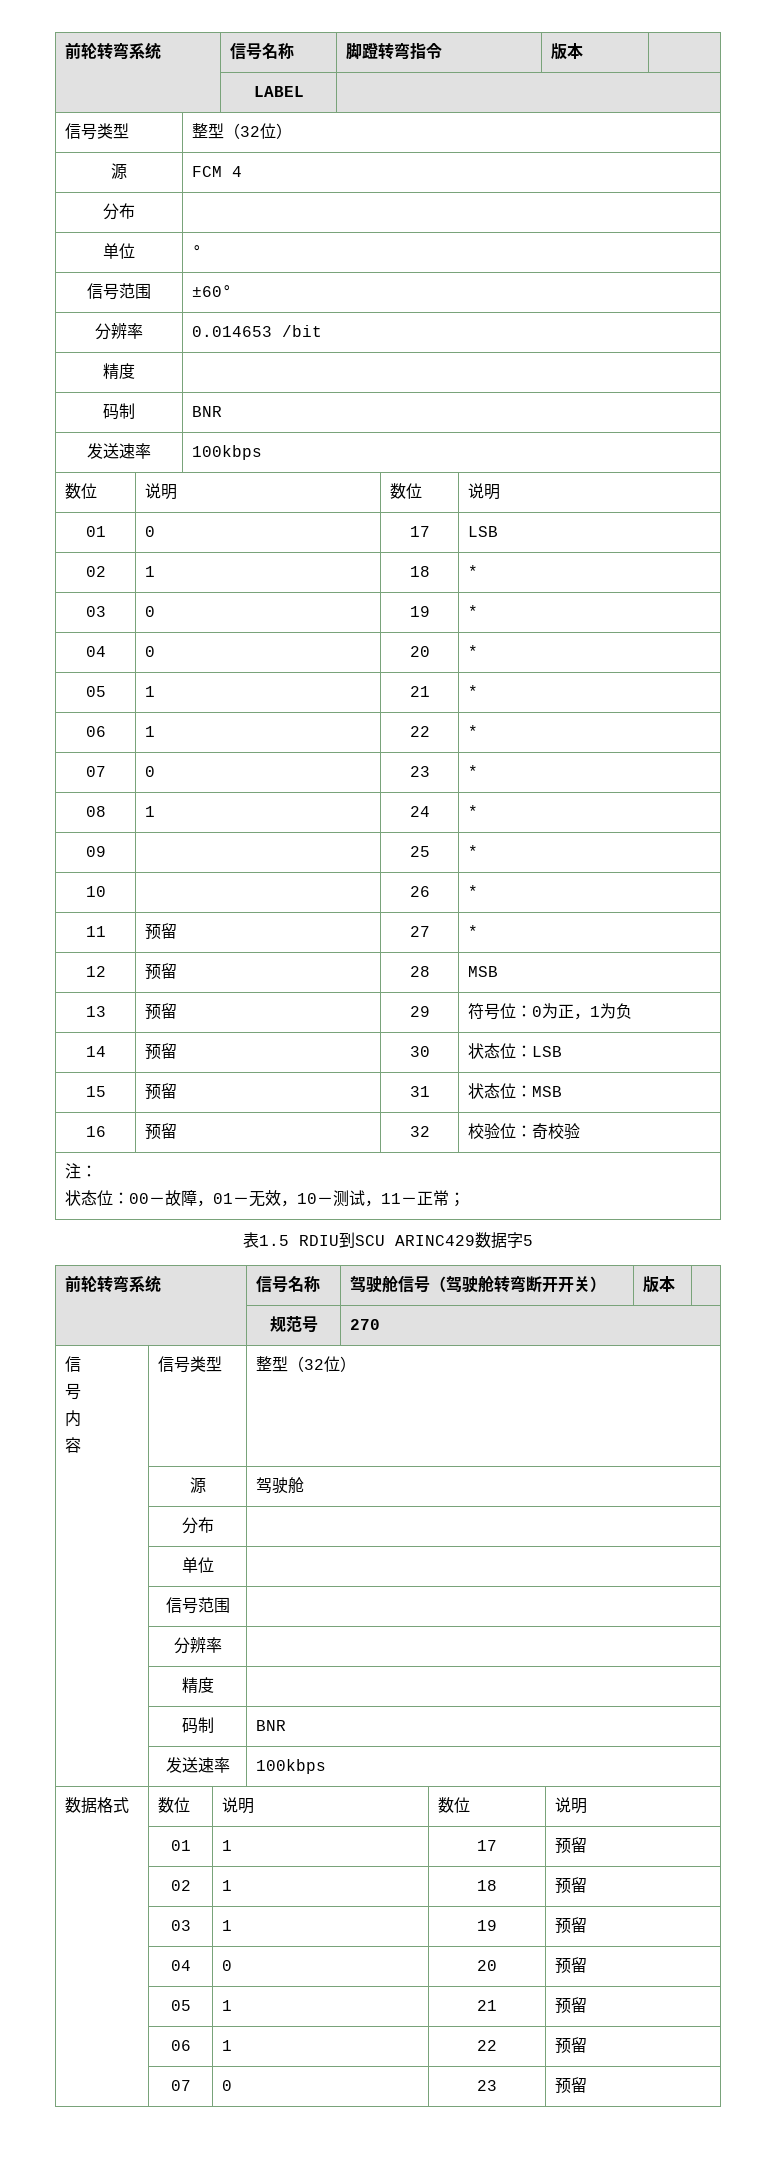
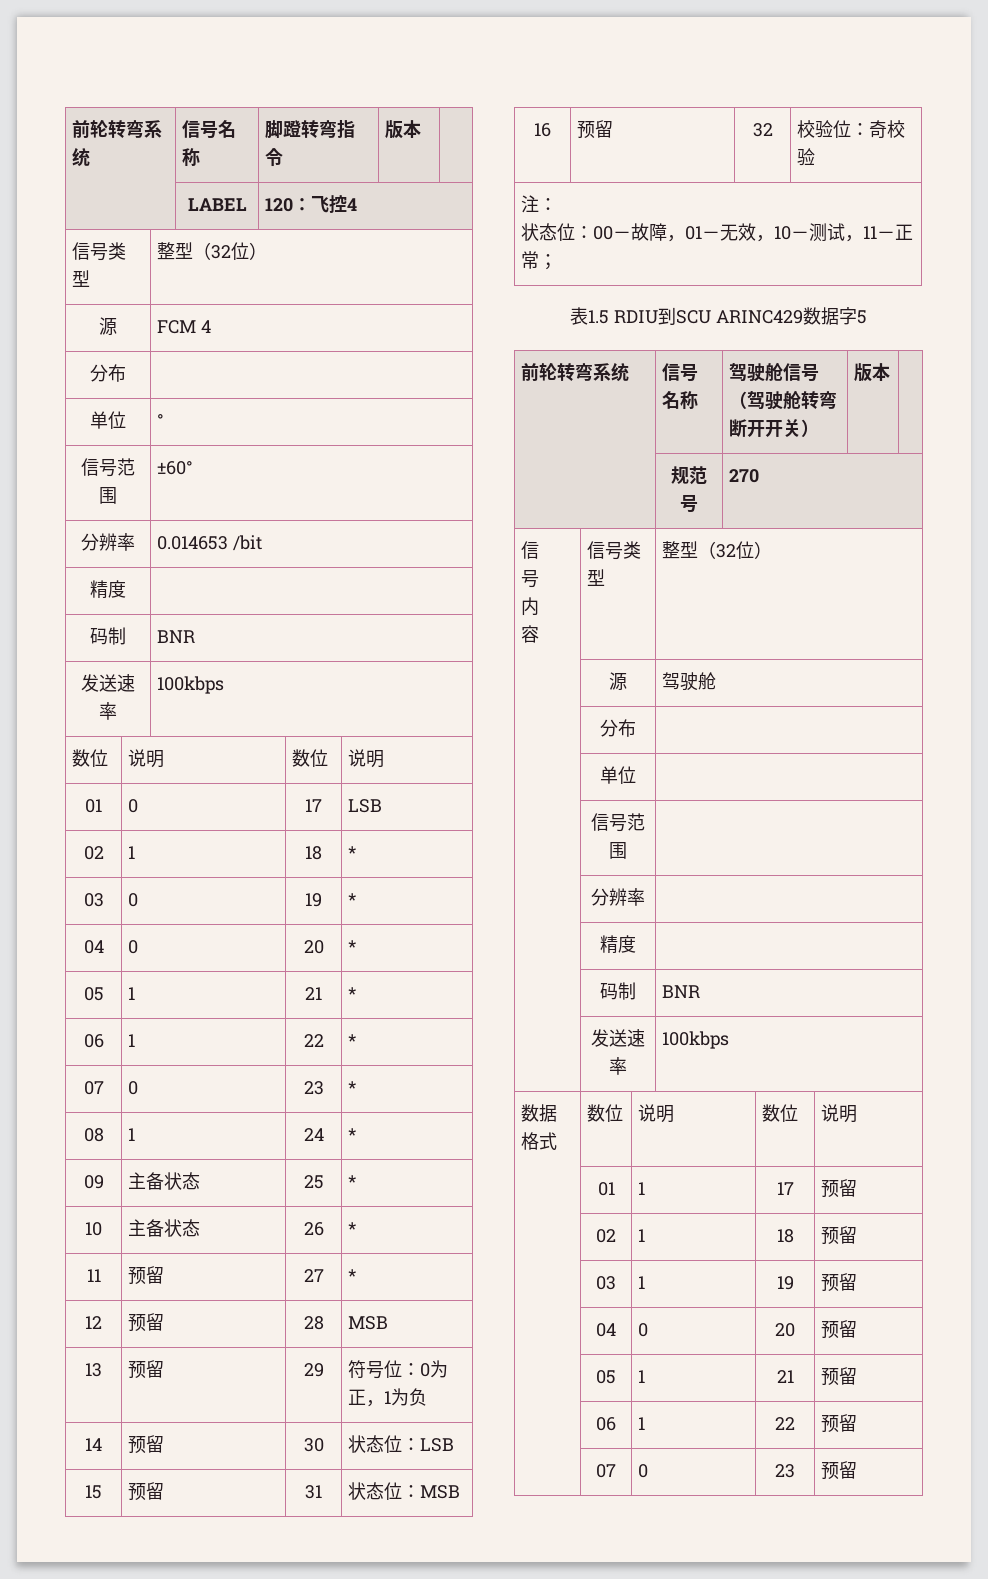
(304, 91) none -> [265,195,358,213] 120：飞控4
(106, 851) none -> [128,1172,201,1190] 主备状态
(106, 891) none -> [128,1219,201,1237] 主备状态

